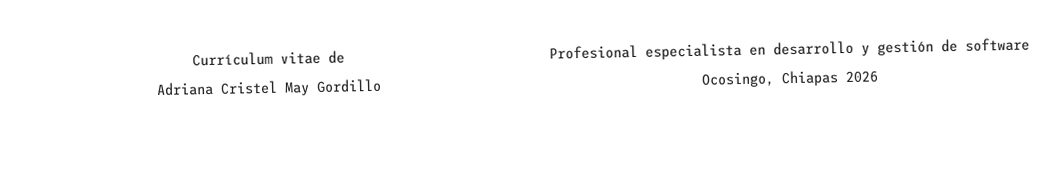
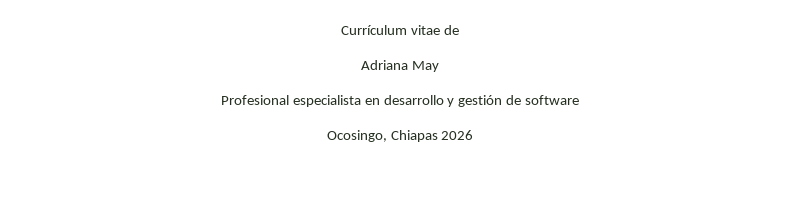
[219,80,278,95] Cristel -> (409, 65) none
[315,78,382,94] Gordillo -> (439, 66) none

